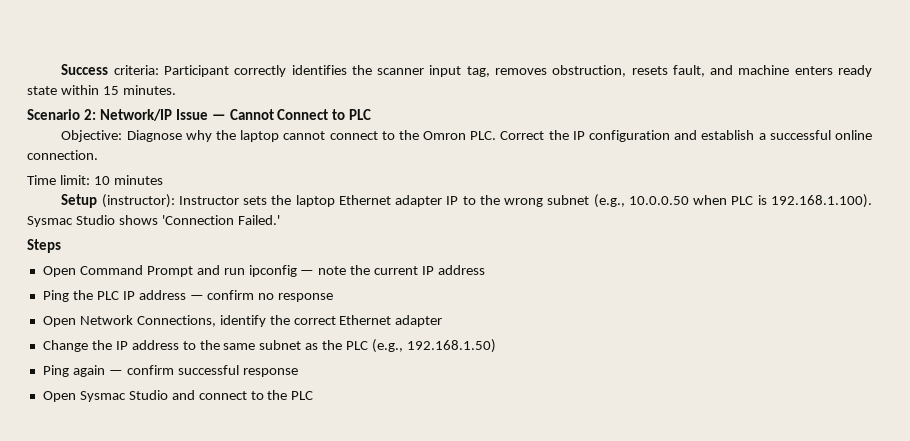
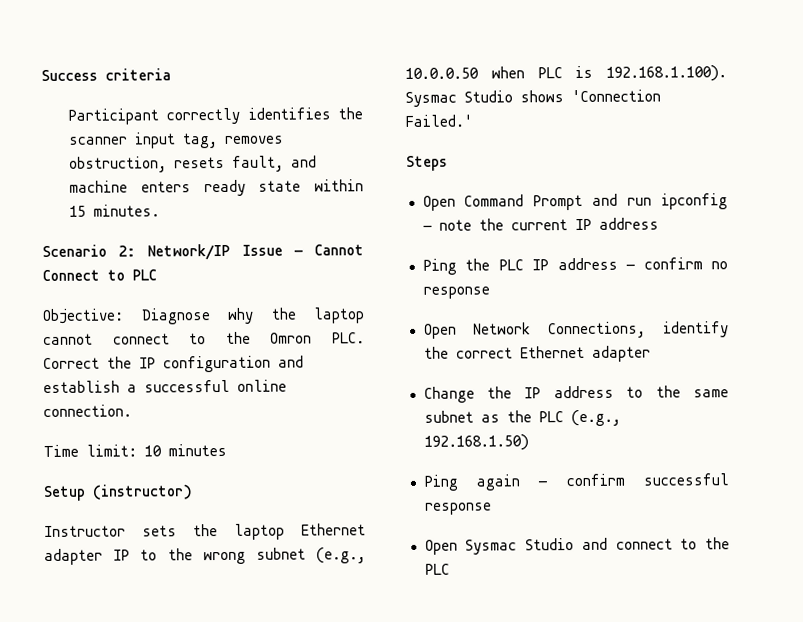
[113,65,159,75] criteria: -> [105,68,171,81] criteria //
[101,194,175,208] (instructor): -> [92,484,193,500] (instructor) //

